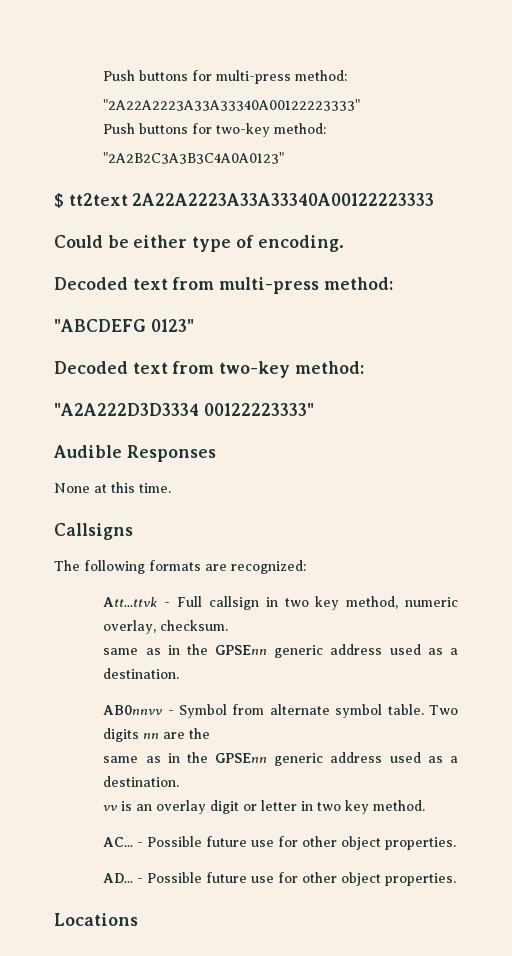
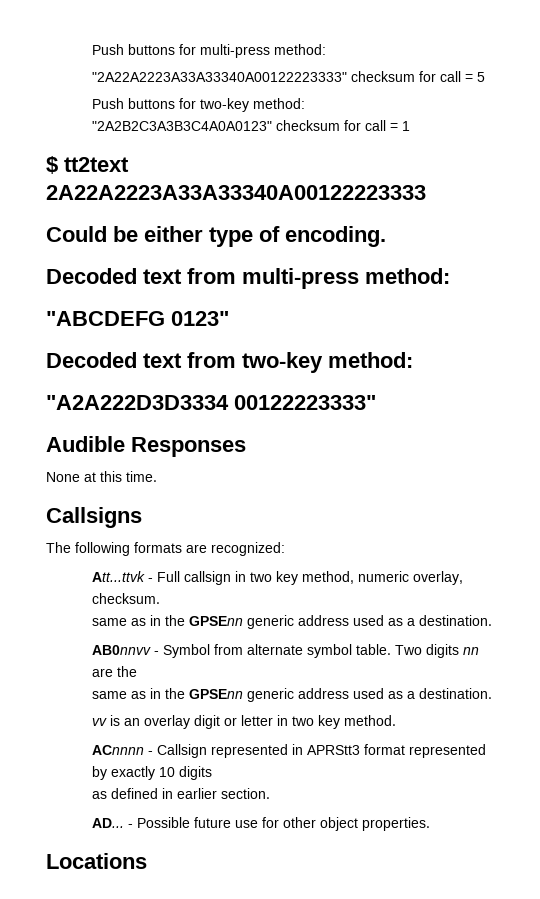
(361, 105) none -> [350,71,485,82] checksum for call = 5
(285, 158) none -> [275,120,410,131] checksum for call = 1
[103,836,457,850] AC... - Possible future use for other object properties. -> [91,744,486,758] [91,766,212,780] [91,788,270,799] ACnnnn - Callsign represented in APRStt3 format represented by exactly 10 digits // as defined in earlier section.

